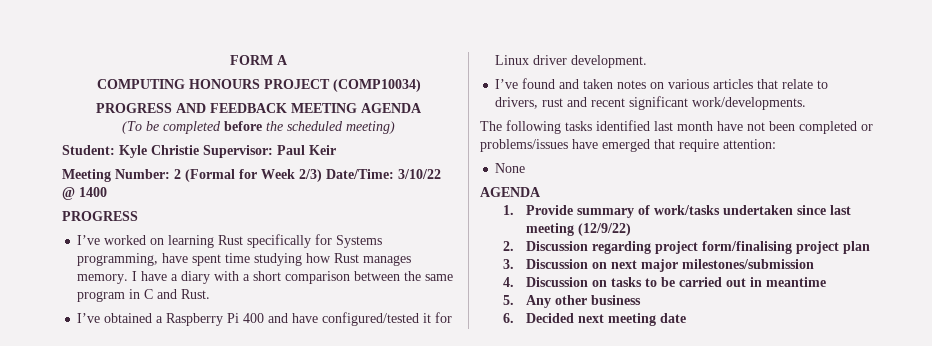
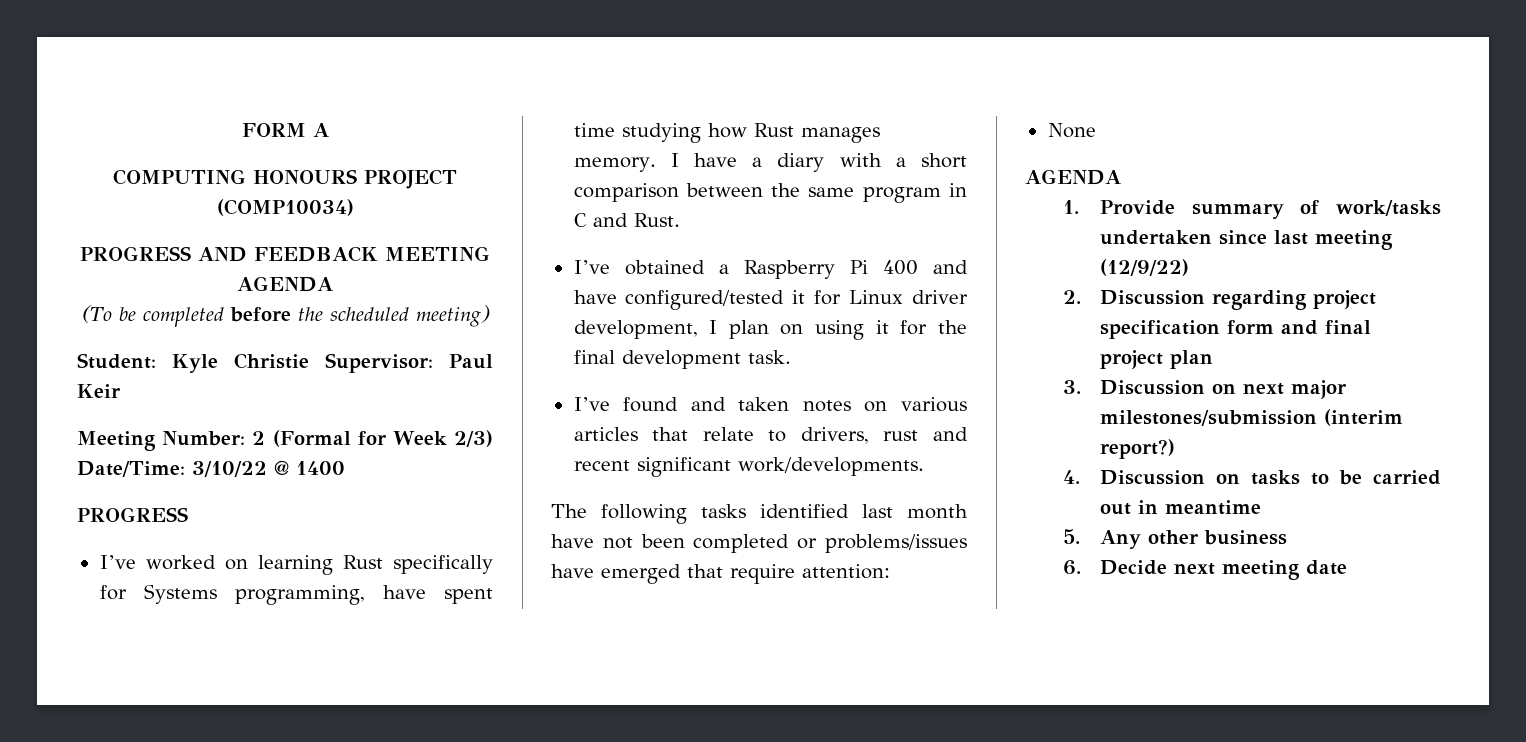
[571,55,648,68] development. -> [573,320,967,340] [573,350,791,369] development, I plan on using it for the final development task.
[702,241,793,254] form/finalising -> [1100,320,1372,339] specification form and final
(815, 264) none -> [1324,409,1404,426] [1100,439,1176,459] (interim report?)
[526,313,575,323] Decided -> [1100,560,1168,575] Decide

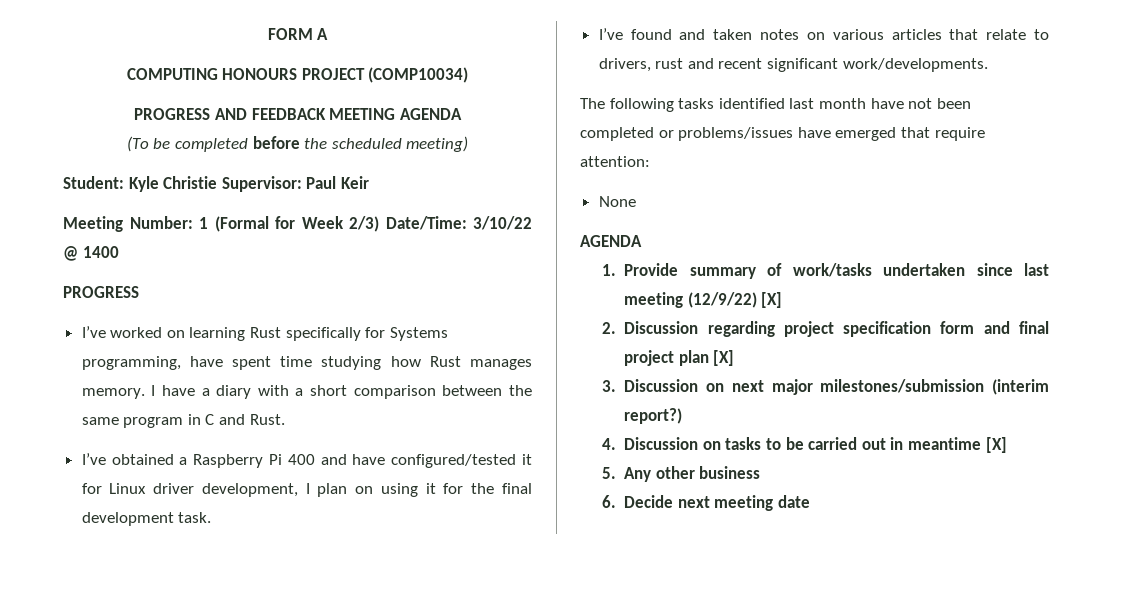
[252,431,266,445] 2 -> [199,217,208,229] 1
(1190, 267) none -> [761,292,783,308] [X]
(1214, 359) none -> [713,350,735,366] [X]
(1262, 507) none -> [985,437,1007,453] [X]

